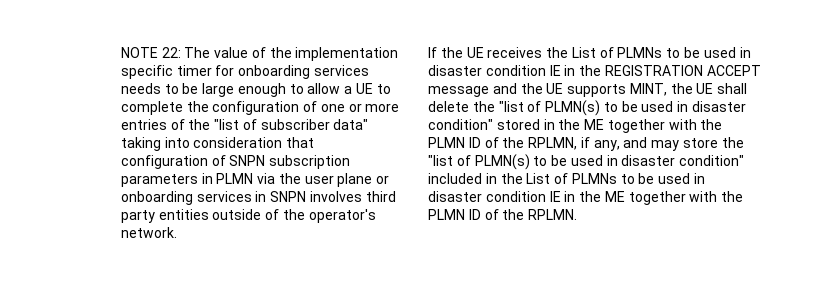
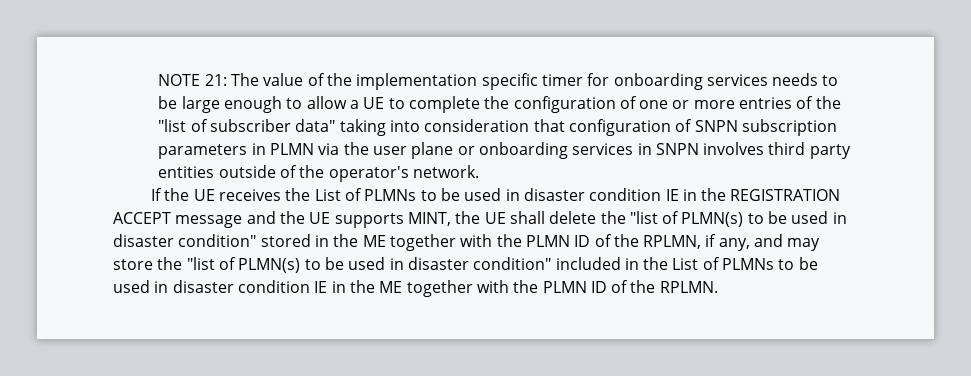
[161,47,181,58] 22: -> [204,74,227,86] 21:

